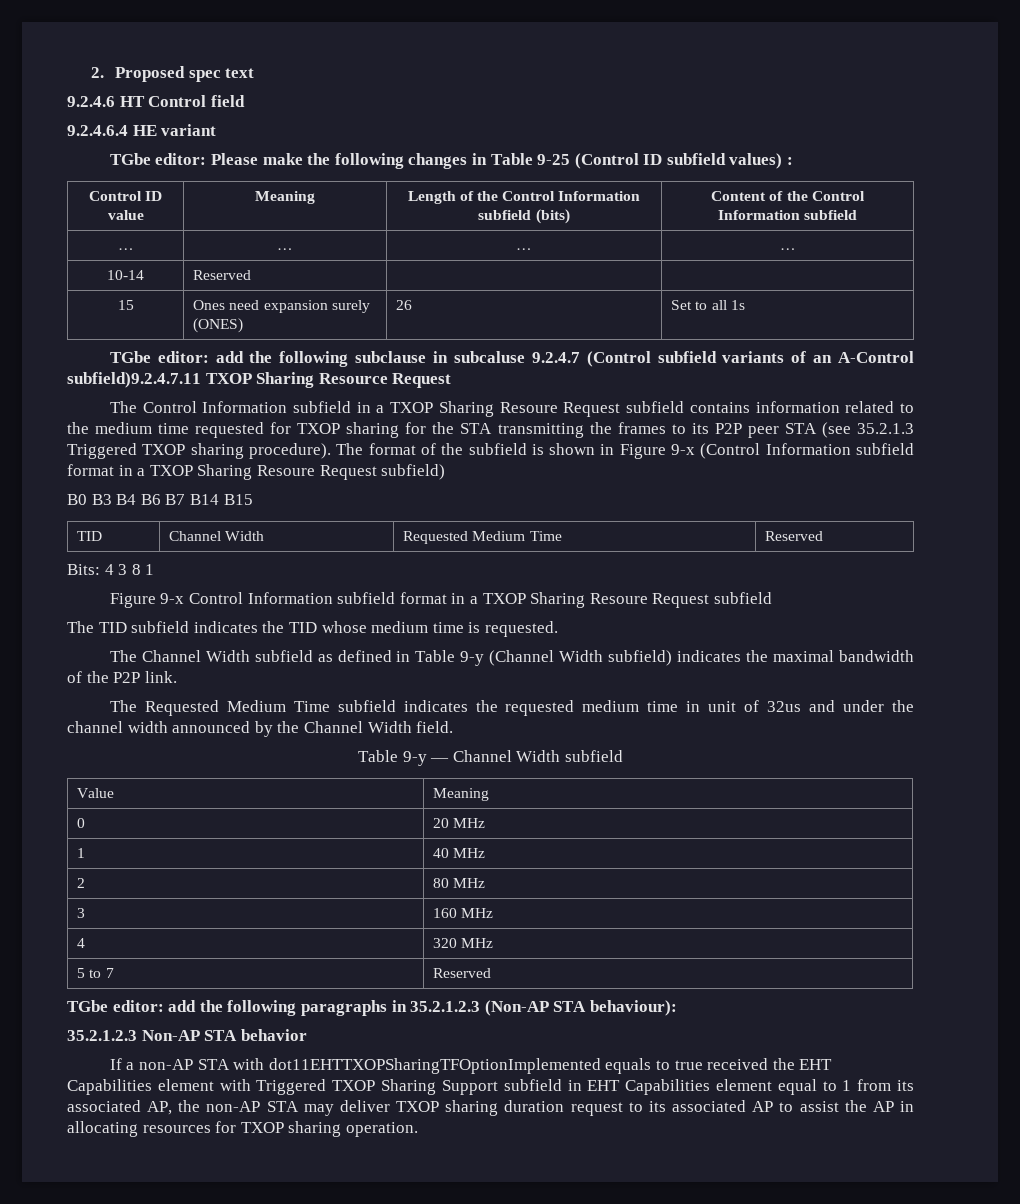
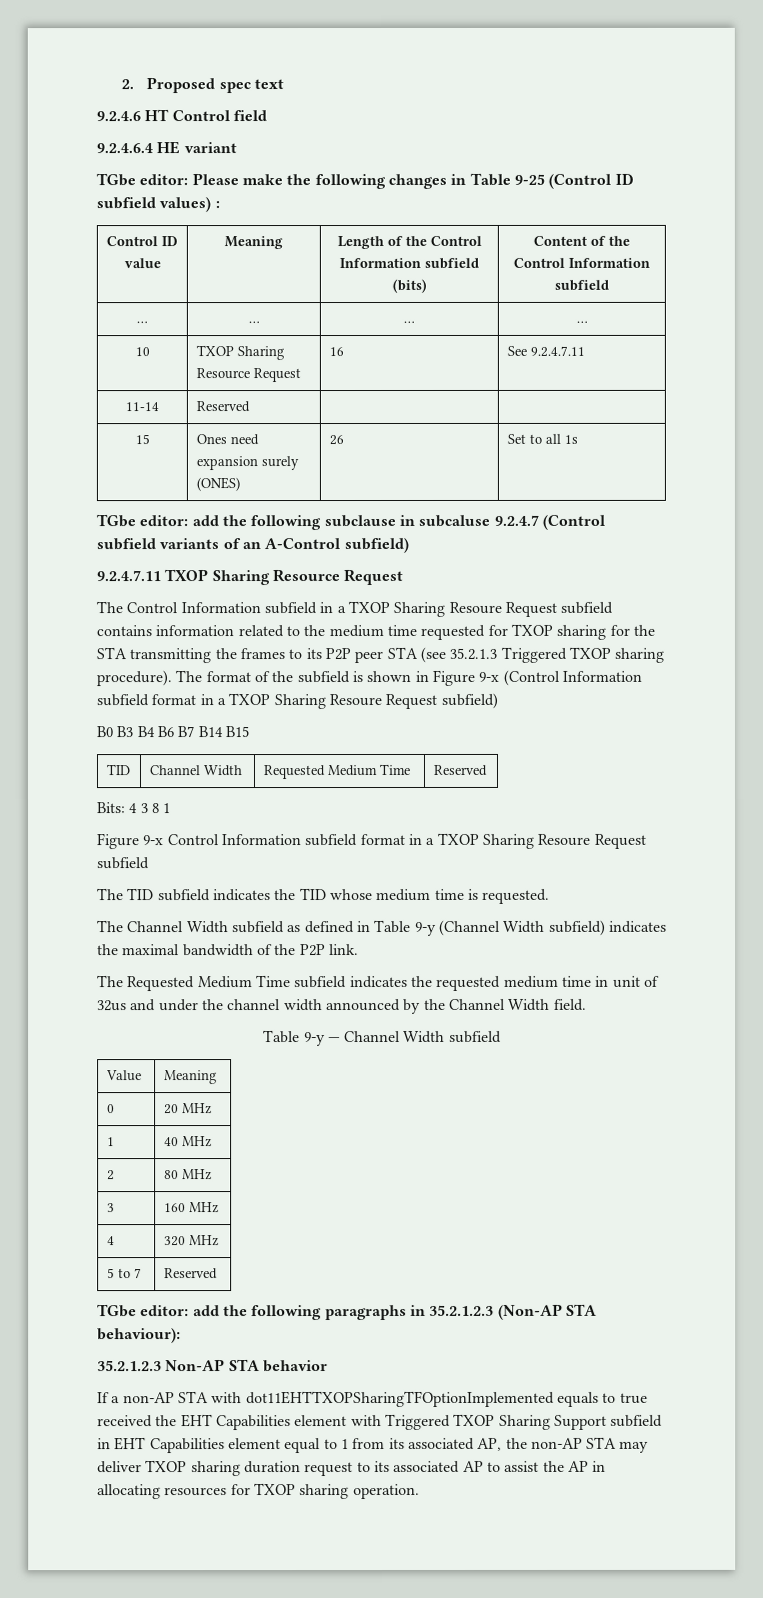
[107,270,144,280] 10-14 -> [134,347,150,357] [195,345,284,361] [195,368,301,383] [328,347,344,357] [506,345,585,357] [125,402,159,412] 10 | TXOP Sharing Resource Request | 16 | See 9.2.4.7.11 // 11-14
[67,372,201,388] subfield)9.2.4.7.11 -> [343,537,409,554] [96,570,161,582] subfield) // 9.2.4.7.11

